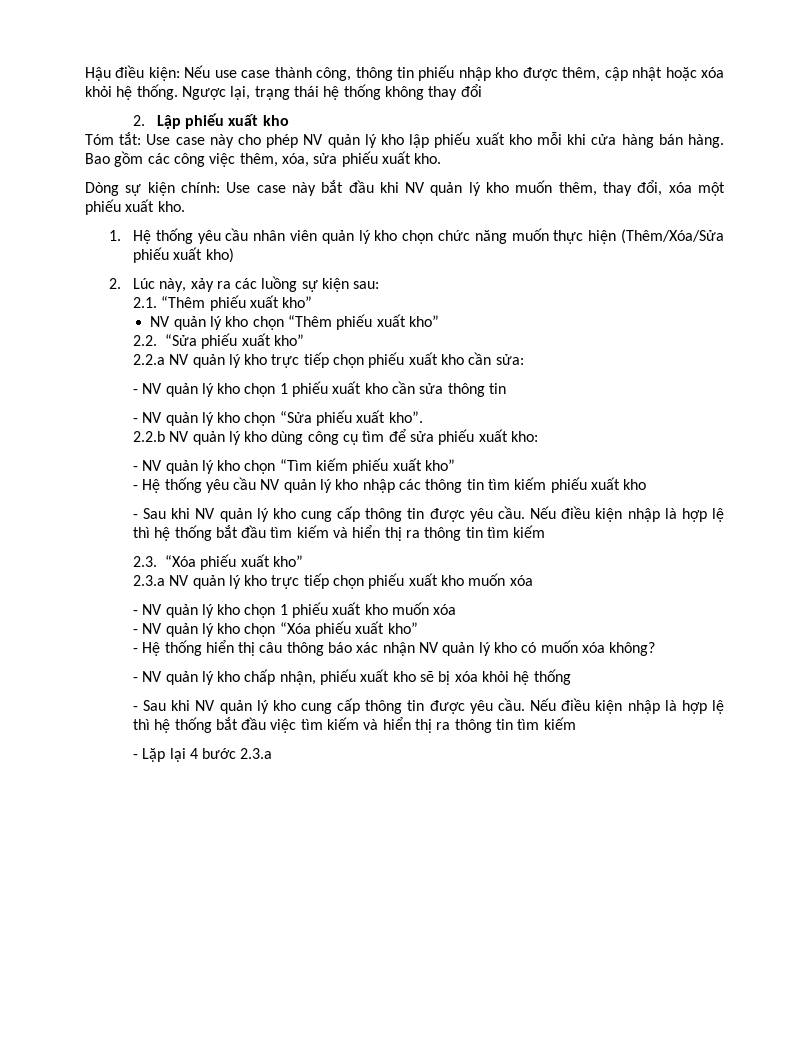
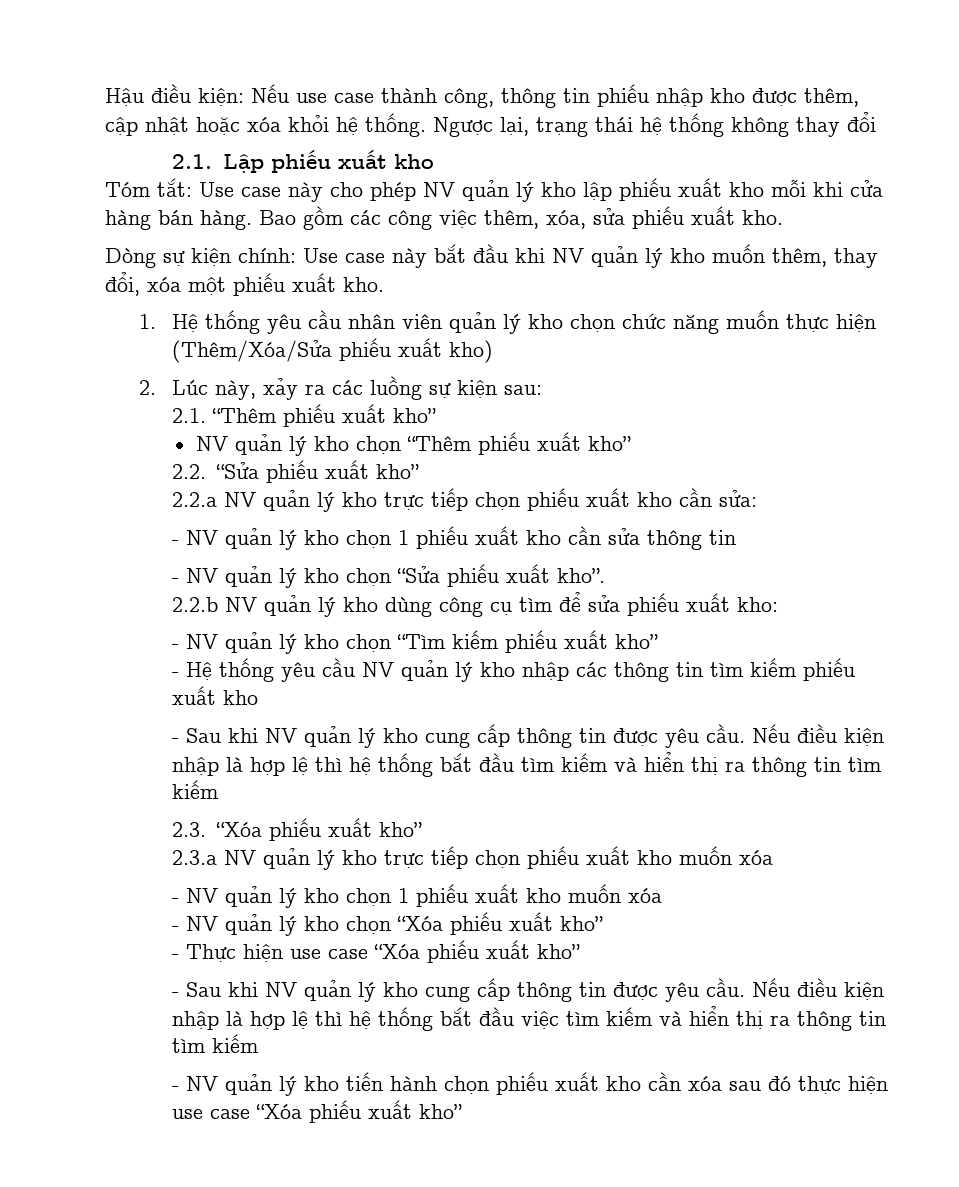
[132,115,145,126] 2. -> [172,154,213,169] 2.1.
[142,640,656,656] [132,669,571,685] Hệ thống hiển thị câu thông báo xác nhận NV quản lý kho có muốn xóa không? // - NV quản lý kho chấp nhận, phiếu xuất kho sẽ bị xóa khỏi hệ thống -> [186,940,581,963] Thực hiện use case “Xóa phiếu xuất kho”
[142,748,273,762] Lặp lại 4 bước 2.3.a -> [186,1072,889,1096] [172,1100,463,1123] NV quản lý kho tiến hành chọn phiếu xuất kho cần xóa sau đó thực hiện use case “Xóa phiếu xuất kho”

